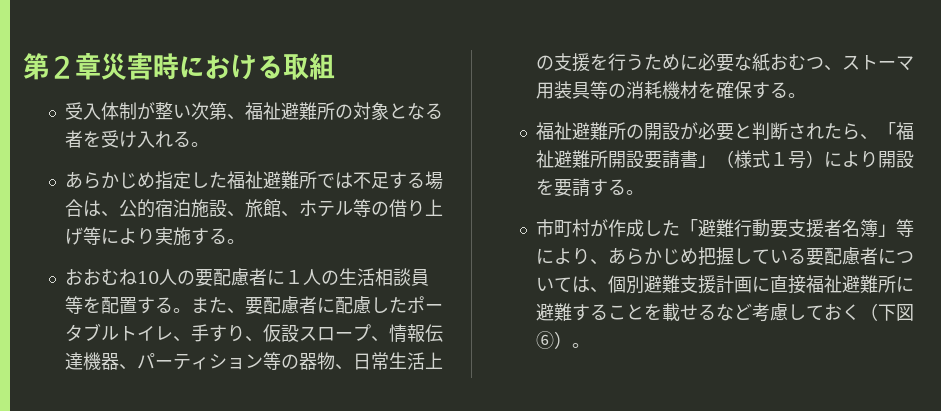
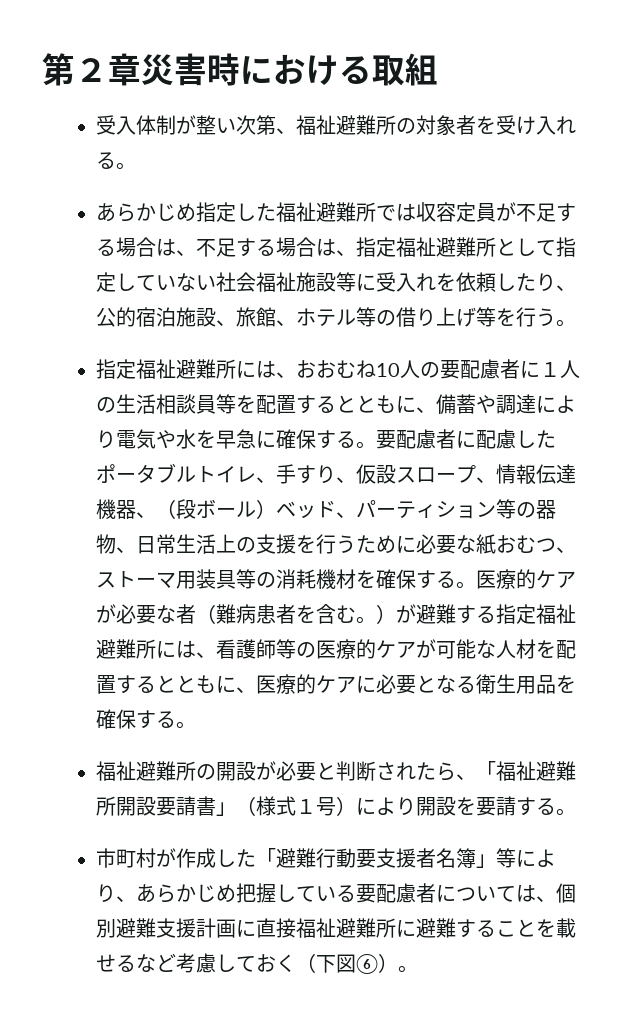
[389,103,444,120] となる -> (457, 125) none
[353,171,444,190] [65,199,120,217] 不足する場合は、 -> [416,202,577,222] [96,237,577,257] [96,272,577,292] 収容定員が不足する場合は、不足する場合は、指定福祉避難所として指定していない社会福祉施設等に受入れを依頼したり、
[101,227,246,246] により実施する。 // -> [496,307,577,327] [96,359,297,379] を行う。 // 指定福祉避難所には、
[173,297,246,314] 。また、 -> [336,394,577,415] [96,429,377,449] とともに、備蓄や調達により電気や水を早急に確保する。
(138, 367) none -> [156,499,357,519] （段ボール）ベッド、
(807, 95) none -> [476,569,577,589] [96,604,577,624] [96,639,577,659] [96,674,577,694] [96,709,197,729] 医療的ケアが必要な者（難病患者を含む。）が避難する指定福祉避難所には、看護師等の医療的ケアが可能な人材を配置するとともに、医療的ケアに必要となる衛生用品を確保する。

